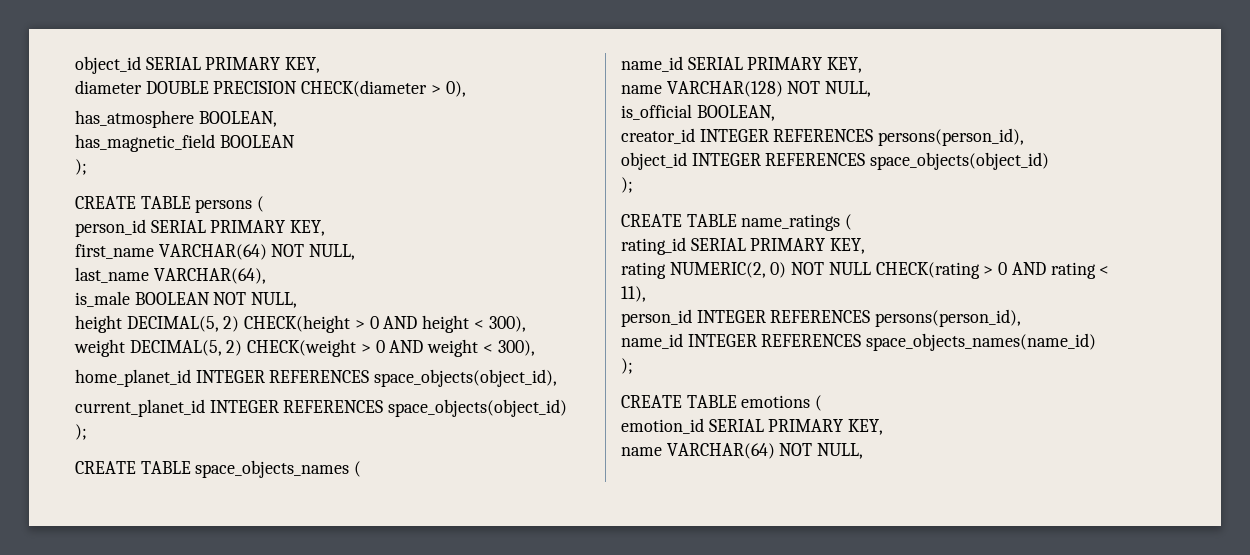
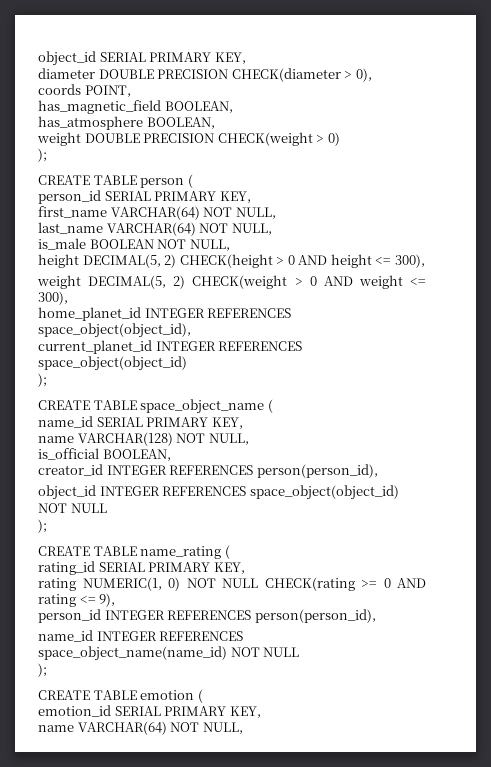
[75,110,277,128] [75,134,295,152] [75,159,87,175] [75,196,253,213] has_atmosphere BOOLEAN, // has_magnetic_field BOOLEAN // ); // CREATE TABLE persons -> [38,84,131,97] [38,100,233,114] [38,116,215,130] [37,132,340,146] [38,148,47,162] [38,175,185,188] coords POINT, // has_magnetic_field BOOLEAN, // has_atmosphere BOOLEAN, // weight DOUBLE PRECISION CHECK(weight > 0) // ); // CREATE TABLE person
[153,268,266,284] VARCHAR(64), -> [106,222,272,236] VARCHAR(64) NOT NULL,
[473,320,484,329] < -> [375,257,392,265] <=
[482,344,493,353] < -> [410,278,426,286] <=
[374,369,558,387] space_objects(object_id), -> [38,323,191,338] space_object(object_id),
[388,399,568,417] [75,424,87,440] [75,460,350,478] space_objects(object_id) // ); // CREATE TABLE space_objects_names -> [38,356,187,371] [38,373,47,387] [38,399,265,414] space_object(object_id) // ); // CREATE TABLE space_object_name
[878,128,1025,146] persons(person_id), -> [256,464,378,478] person(person_id),
[870,152,1050,170] [621,177,633,193] [621,214,841,231] space_objects(object_id) // ); // CREATE TABLE name_ratings -> [249,485,399,500] [38,503,107,513] [38,519,47,533] [38,546,222,559] space_object(object_id) NOT NULL // ); // CREATE TABLE name_rating
[669,262,766,278] NUMERIC(2, -> [82,577,162,591] NUMERIC(1,
[983,266,994,275] > -> [361,580,377,588] >=
[1099,266,1110,275] [621,286,646,302] < 11), -> [79,593,116,607] <= 9),
[875,309,1022,327] persons(person_id), -> [254,609,376,623] person(person_id),
[866,333,1097,351] [621,358,633,374] [621,395,811,408] space_objects_names(name_id) // ); // CREATE TABLE emotions -> [38,646,300,661] [38,663,47,677] [38,690,195,700] space_object_name(name_id) NOT NULL // ); // CREATE TABLE emotion

